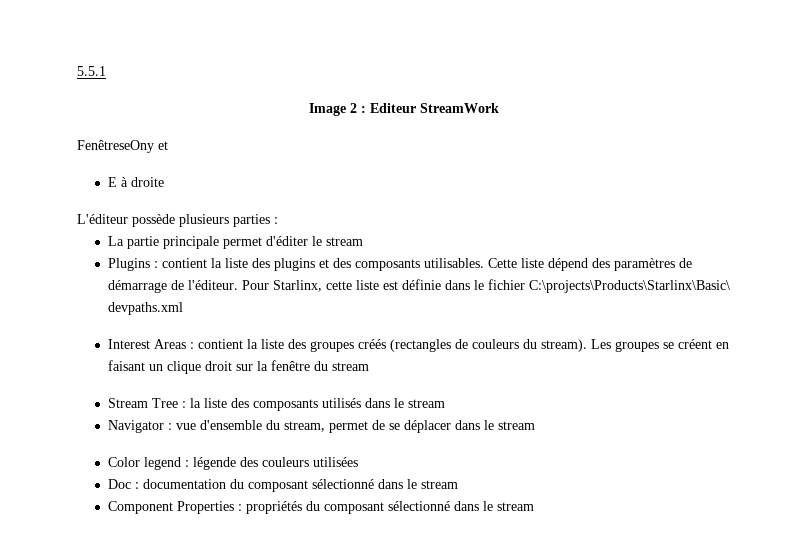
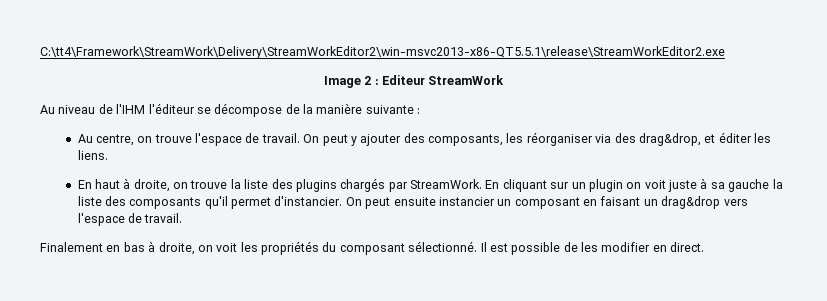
[77,66,106,76] 5.5.1 -> [40,46,725,59] C:\tt4\Framework\StreamWork\Delivery\StreamWorkEditor2\win-msvc2013-x86-QT5.5.1\release\StreamWorkEditor2.exe
[77,140,168,153] [107,177,164,187] [77,214,278,227] [107,236,363,249] [107,258,692,271] [107,279,730,293] [107,302,183,315] [107,339,729,352] [107,360,369,374] [107,398,445,411] [107,420,535,433] [107,457,358,470] [107,479,458,492] [107,501,534,514] FenêtreseOny et // E à droite // L'éditeur possède plusieurs parties : // La partie principale permet d'éditer le stream // Plugins : contient la liste des plugins et des composants utilisables. Cette liste dépend des paramètres de démarrage de l'éditeur. Pour Starlinx, cette liste est définie dans le fichier C:\projects\Products\Starlinx\Basic\ devpaths.xml // Interest Areas : contient la liste des groupes créés (rectangles de couleurs du stream). Les groupes se créent en faisant un clique droit sur la fenêtre du stream // Stream Tree : la liste des composants utilisés dans le stream // Navigator : vue d'ensemble du stream, permet de se déplacer dans le stream // Color legend : légende des couleurs utilisées // Doc : documentation du composant sélectionné dans le stream // Component Properties : propriétés du composant sélectionné dans le stream -> [40,103,421,117] [77,132,772,146] [77,150,108,160] [77,178,783,192] [77,196,748,209] [77,213,183,226] [40,241,705,255] Au niveau de l'IHM l'éditeur se décompose de la manière suivante : // Au centre, on trouve l'espace de travail. On peut y ajouter des composants, les réorganiser via des drag&drop, et éditer les liens. // En haut à droite, on trouve la liste des plugins chargés par StreamWork. En cliquant sur un plugin on voit juste à sa gauche la liste des composants qu'il permet d'instancier. On peut ensuite instancier un composant en faisant un drag&drop vers l'espace de travail. // Finalement en bas à droite, on voit les propriétés du composant sélectionné. Il est possible de les modifier en direct.

